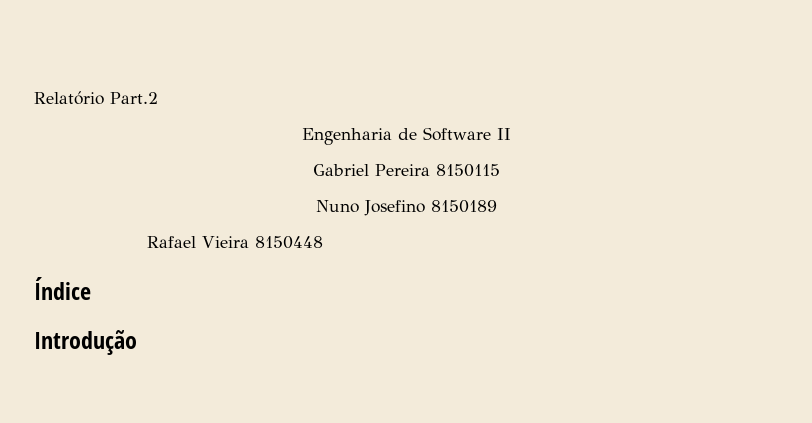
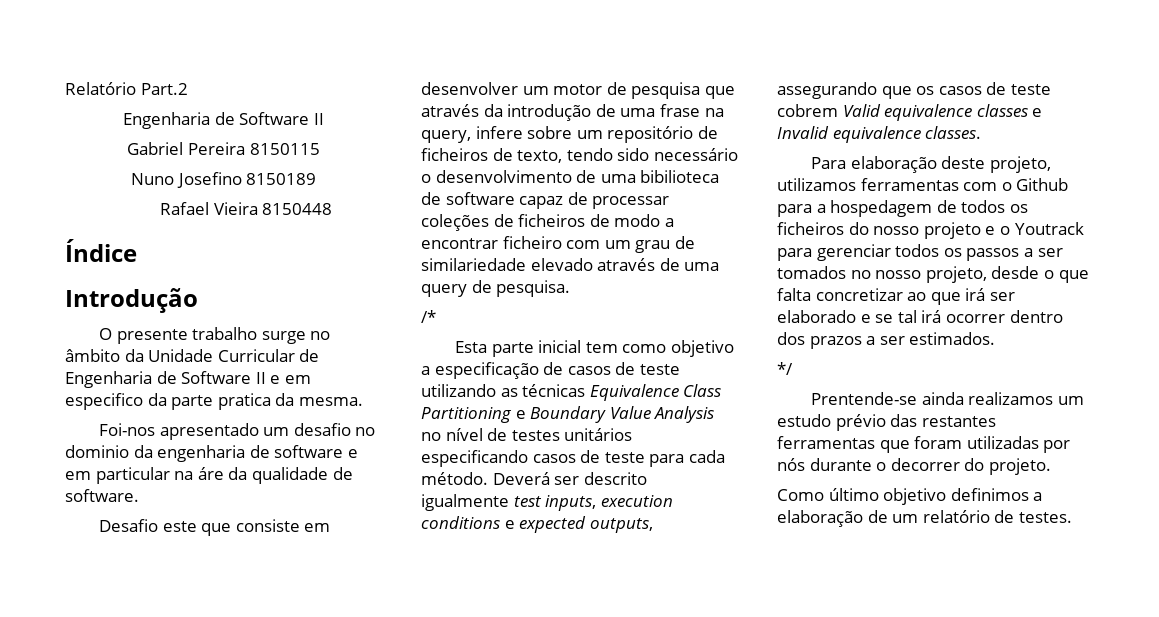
(137, 342) none -> [98,327,331,344] [65,349,320,362] [65,371,311,388] [65,393,363,410] [98,423,376,440] [65,445,358,462] [65,467,353,484] [65,489,139,502] [98,519,331,536] [421,82,735,99] [421,104,724,121] [421,126,718,143] [421,148,738,163] [421,170,720,183] [421,192,670,209] [421,214,674,231] [421,236,695,253] [421,258,720,271] [421,280,571,297] [421,310,436,323] [454,340,734,357] [421,362,680,379] [421,384,722,401] [421,406,715,423] [421,428,633,441] [421,450,725,467] [421,472,647,485] [421,494,673,511] [421,516,653,533] [777,82,1051,99] [777,104,1043,121] [777,126,982,143] [810,156,1051,173] [777,178,1069,191] [777,200,1028,217] [777,222,1084,239] [777,244,1063,261] [777,266,1089,283] [777,288,1015,305] [777,310,1063,323] [777,332,996,349] [777,362,793,375] [810,392,1084,405] [777,414,996,431] [777,436,1071,453] [777,458,1051,475] [777,488,1043,505] [777,510,1072,527] // O presente trabalho surge no âmbito da Unidade Curricular de Engenharia de Software II e em especifico da parte pratica da mesma. // Foi-nos apresentado um desafio no dominio da engenharia de software e em particular na áre da qualidade de software. // Desafio este que consiste em desenvolver um motor de pesquisa que através da introdução de uma frase na query, infere sobre um repositório de ficheiros de texto, tendo sido necessário o desenvolvimento de uma bibilioteca de software capaz de processar coleções de ficheiros de modo a encontrar ficheiro com um grau de similariedade elevado através de uma query de pesquisa. // /* // Esta parte inicial tem como objetivo a especificação de casos de teste utilizando as técnicas Equivalence Class Partitioning e Boundary Value Analysis no nível de testes unitários especificando casos de teste para cada método. Deverá ser descrito igualmente test inputs, execution conditions e expected outputs, assegurando que os casos de teste cobrem Valid equivalence classes e Invalid equivalence classes. // Para elaboração deste projeto, utilizamos ferramentas com o Github para a hospedagem de todos os ficheiros do nosso projeto e o Youtrack para gerenciar todos os passos a ser tomados no nosso projeto, desde o que falta concretizar ao que irá ser elaborado e se tal irá ocorrer dentro dos prazos a ser estimados. // */ // Prentende-se ainda realizamos um estudo prévio das restantes ferramentas que foram utilizadas por nós durante o decorrer do projeto. // Como último objetivo definimos a elaboração de um relatório de testes.

